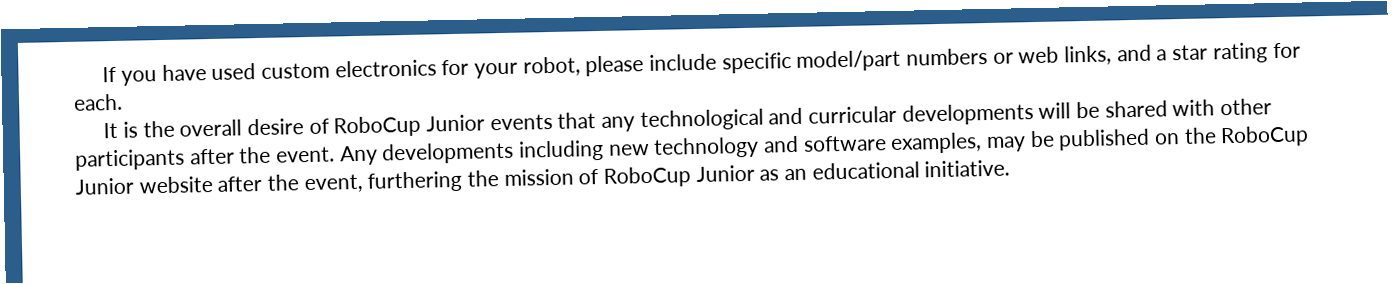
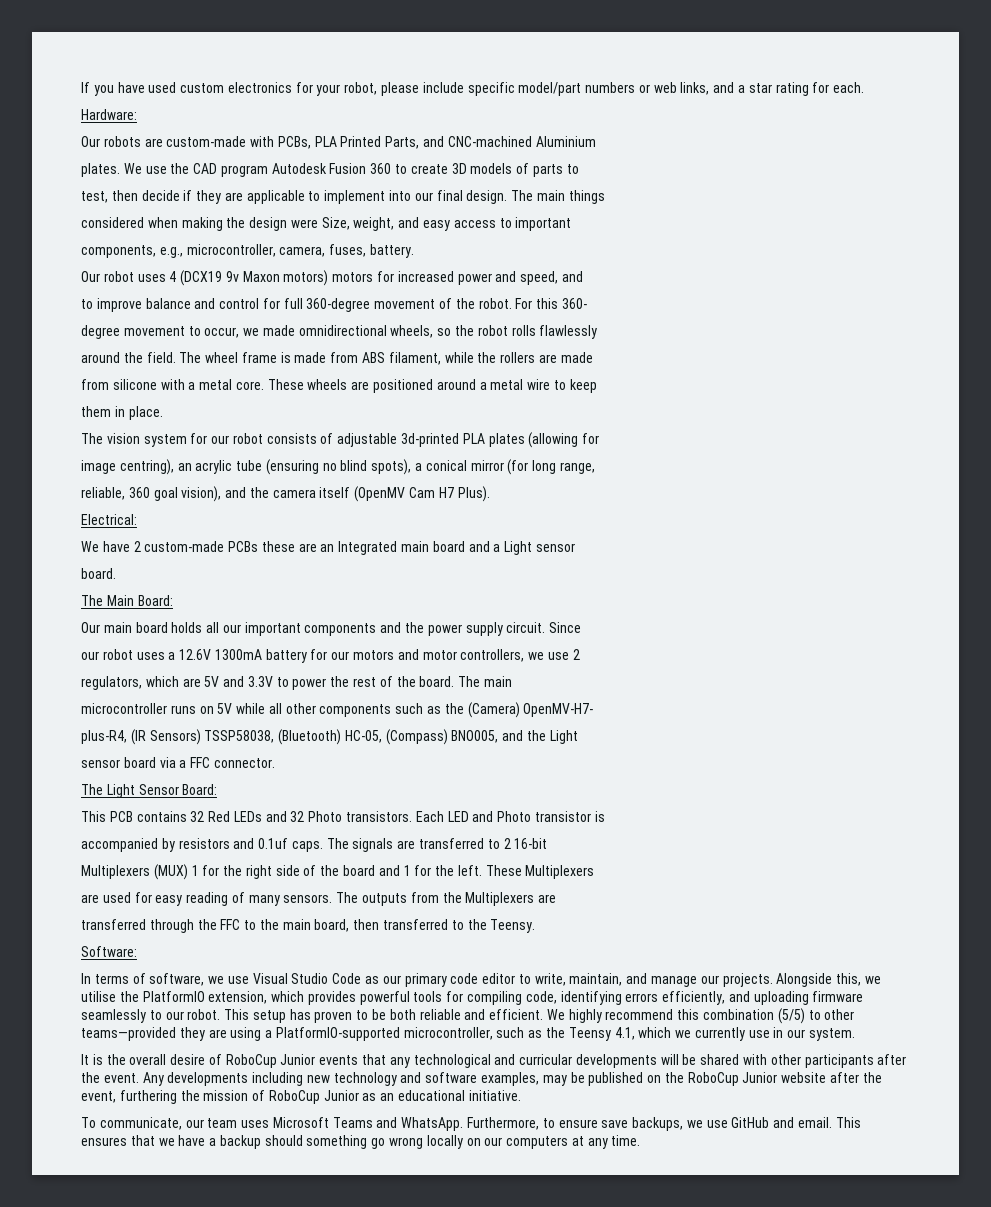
(123, 102) none -> [81,109,137,120] [81,136,596,149] [81,163,579,177] [81,190,605,204] [81,217,572,231] [81,244,414,258] [81,270,583,286] [81,298,587,312] [81,325,598,339] [81,352,593,365] [81,379,597,393] [81,406,163,420] [81,432,600,448] [81,459,595,475] [81,486,490,502] [81,514,137,525] [81,541,575,555] [81,568,116,579] [81,595,173,606] [81,622,582,636] [81,649,580,663] [81,676,512,690] [81,702,594,718] [81,729,578,745] [81,757,275,768] [81,784,218,798] [81,811,605,822] [81,838,548,852] [81,864,595,880] [81,892,557,906] [81,919,536,933] [81,946,137,957] [81,973,881,987] [81,991,864,1005] [81,1008,855,1024] [81,1027,856,1041] // Hardware: // Our robots are custom-made with PCBs, PLA Printed Parts, and CNC-machined Aluminium // plates. We use the CAD program Autodesk Fusion 360 to create 3D models of parts to // test, then decide if they are applicable to implement into our final design. The main things // considered when making the design were Size, weight, and easy access to important // components, e.g., microcontroller, camera, fuses, battery. // Our robot uses 4 (DCX19 9v Maxon motors) motors for increased power and speed, and // to improve balance and control for full 360-degree movement of the robot. For this 360- // degree movement to occur, we made omnidirectional wheels, so the robot rolls flawlessly // around the field. The wheel frame is made from ABS filament, while the rollers are made // from silicone with a metal core. These wheels are positioned around a metal wire to keep // them in place. // The vision system for our robot consists of adjustable 3d-printed PLA plates (allowing for // image centring), an acrylic tube (ensuring no blind spots), a conical mirror (for long range, // reliable, 360 goal vision), and the camera itself (OpenMV Cam H7 Plus). // Electrical: // We have 2 custom-made PCBs these are an Integrated main board and a Light sensor // board. // The Main Board: // Our main board holds all our important components and the power supply circuit. Since // our robot uses a 12.6V 1300mA battery for our motors and motor controllers, we use 2 // regulators, which are 5V and 3.3V to power the rest of the board. The main // microcontroller runs on 5V while all other components such as the (Camera) OpenMV-H7- // plus-R4, (IR Sensors) TSSP58038, (Bluetooth) HC-05, (Compass) BNO005, and the Light // sensor board via a FFC connector. // The Light Sensor Board: // This PCB contains 32 Red LEDs and 32 Photo transistors. Each LED and Photo transistor is // accompanied by resistors and 0.1uf caps. The signals are transferred to 2 16-bit // Multiplexers (MUX) 1 for the right side of the board and 1 for the left. These Multiplexers // are used for easy reading of many sensors. The outputs from the Multiplexers are // transferred through the FFC to the main board, then transferred to the Teensy. // Software: // In terms of software, we use Visual Studio Code as our primary code editor to write, maintain, and manage our projects. Alongside this, we utilise the PlatformIO extension, which provides powerful tools for compiling code, identifying errors efficiently, and uploading firmware seamlessly to our robot. This setup has proven to be both reliable and efficient. We highly recommend this combination (5/5) to other teams—provided they are using a PlatformIO-supported microcontroller, such as the Teensy 4.1, which we currently use in our system.
(1011, 168) none -> [81,1117,861,1131] [81,1135,641,1149] // To communicate, our team uses Microsoft Teams and WhatsApp. Furthermore, to ensure save backups, we use GitHub and email. This ensures that we have a backup should something go wrong locally on our computers at any time.

